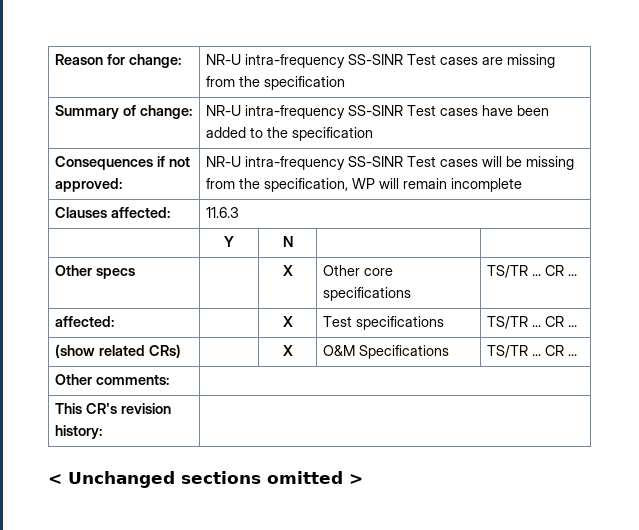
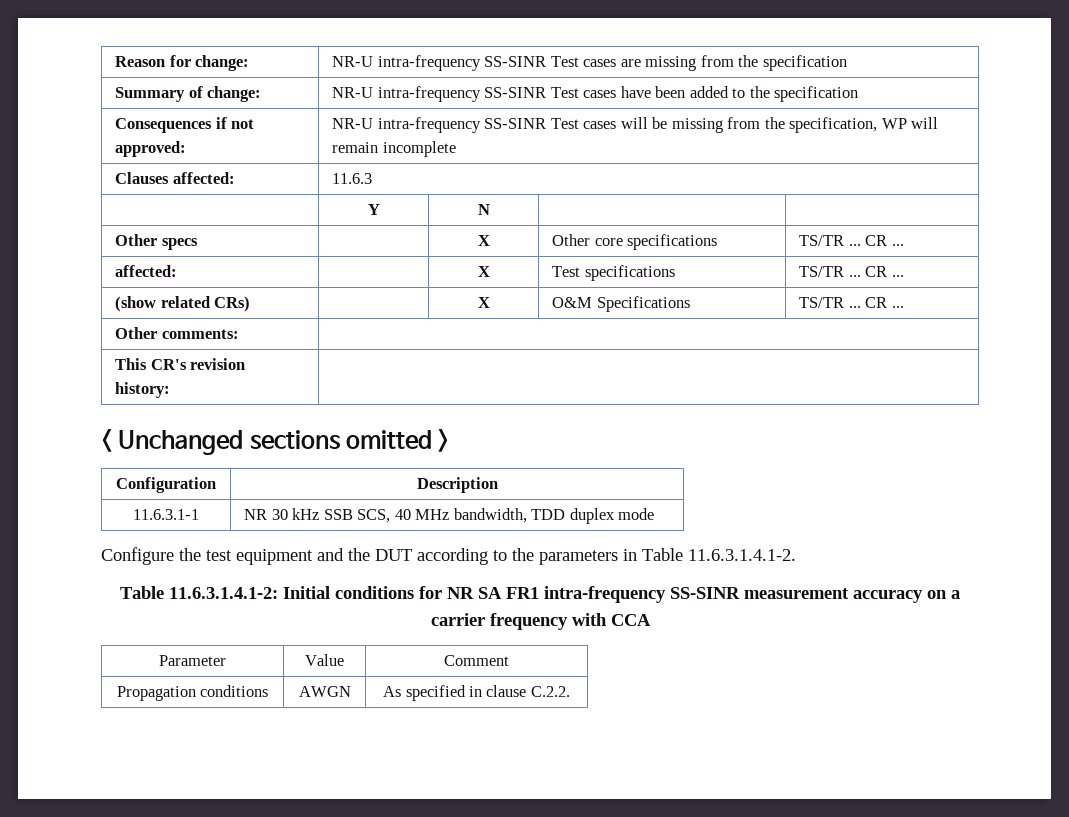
(363, 479) none -> [116,477,216,493] [416,477,498,493] [133,509,199,520] [244,508,655,524] [101,547,796,565] [120,586,960,603] [430,613,651,630] [159,655,226,666] [305,654,344,666] [444,655,509,666] [116,685,269,701] [298,686,351,697] [383,685,570,701] // Configuration | Description // 11.6.3.1-1 | NR 30 kHz SSB SCS, 40 MHz bandwidth, TDD duplex mode // Configure the test equipment and the DUT according to the parameters in Table 11.6.3.1.4.1-2. // Table 11.6.3.1.4.1-2: Initial conditions for NR SA FR1 intra-frequency SS-SINR measurement accuracy on a carrier frequency with CCA // Parameter | Value | Comment // Propagation conditions | AWGN | As specified in clause C.2.2.

